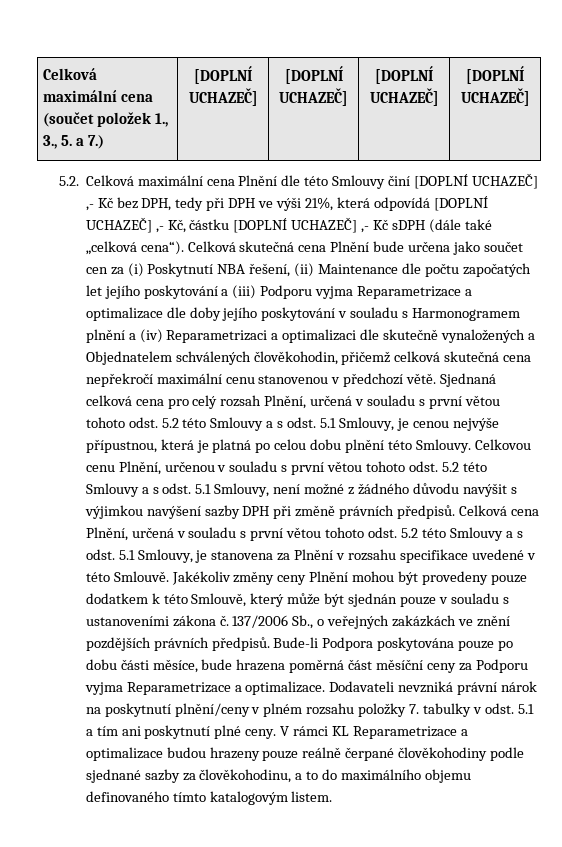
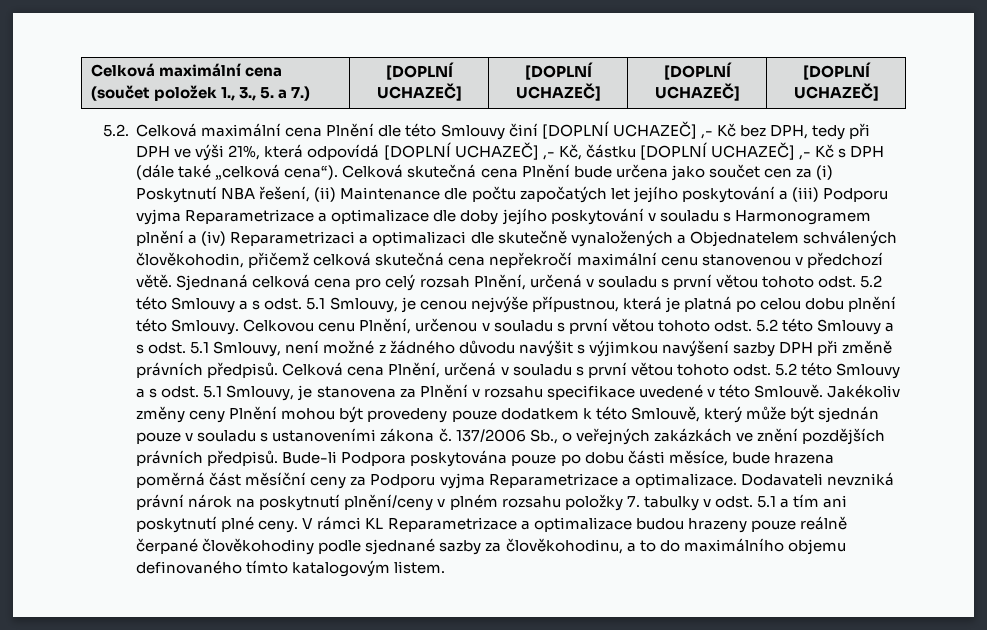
[392,220,426,230] sDPH -> [837,146,885,158] s DPH

